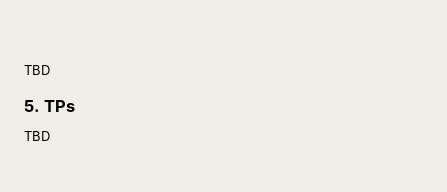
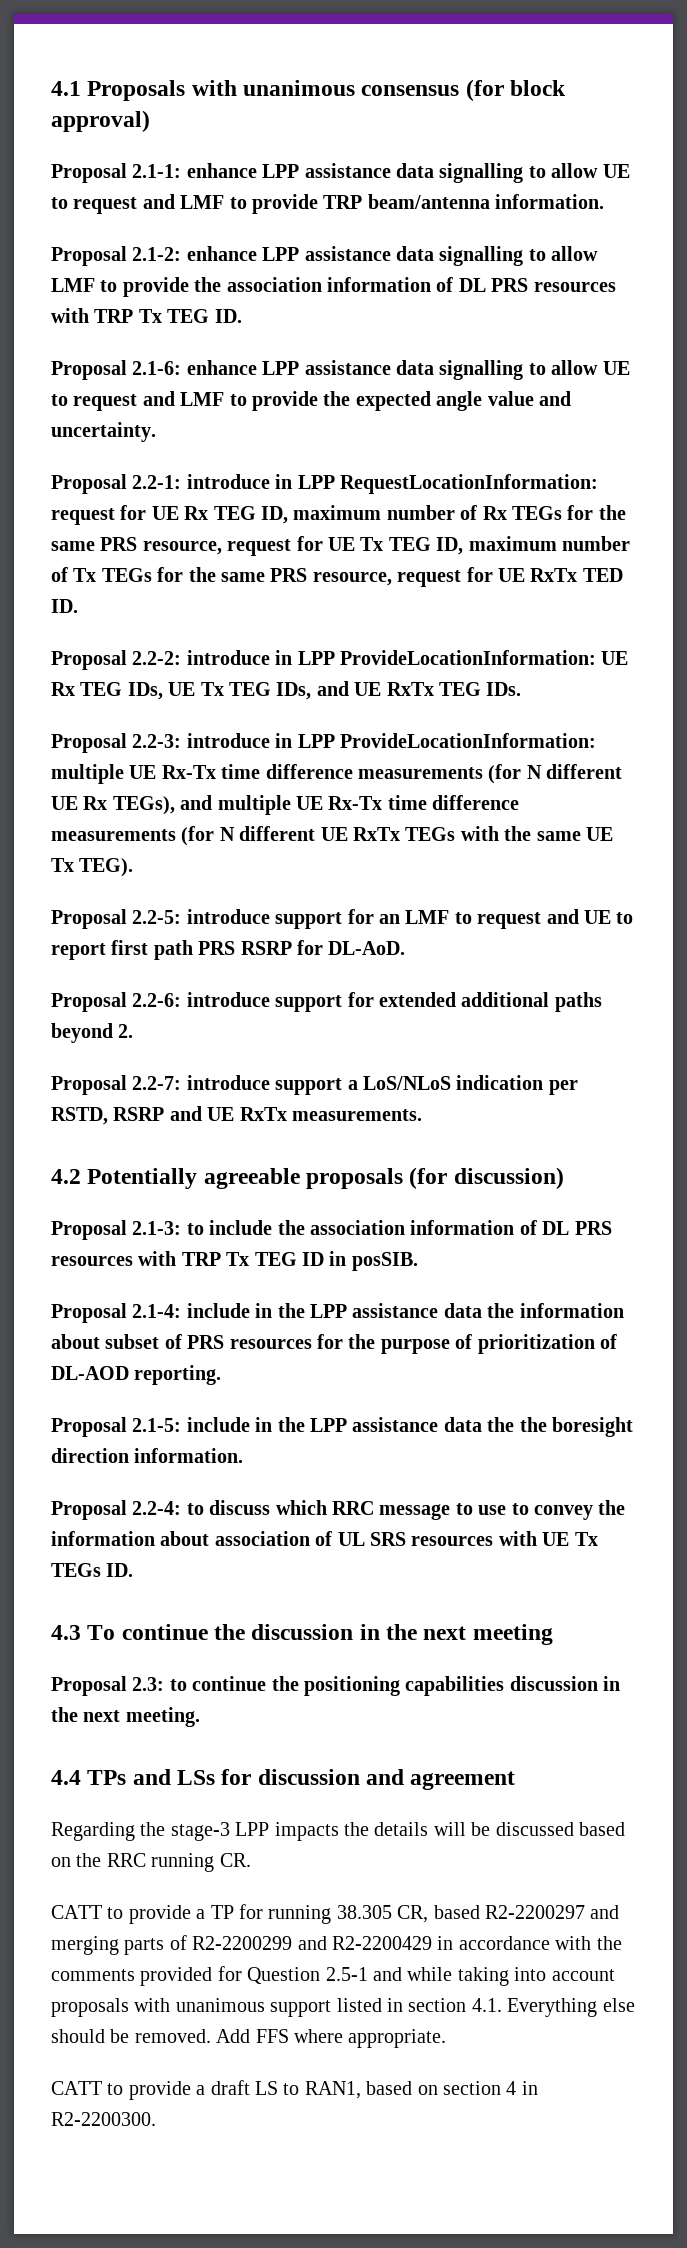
[24,65,50,75] [24,100,76,112] [24,131,50,141] TBD // 5. TPs // TBD -> [51,79,567,101] [51,110,150,132] [51,163,630,183] [51,194,605,214] [51,246,599,266] [51,277,616,297] [51,308,242,323] [51,360,630,380] [51,391,571,411] [51,422,156,442] [51,474,598,494] [51,505,626,525] [51,536,630,556] [51,567,623,587] [51,599,78,613] [51,650,629,670] [51,681,522,700] [51,733,596,753] [51,764,623,784] [51,795,520,815] [51,826,613,846] [51,858,134,877] [51,909,634,929] [51,940,406,960] [51,992,602,1012] [51,1023,134,1043] [51,1075,578,1095] [51,1106,422,1125] [51,1167,564,1189] [51,1220,612,1240] [51,1251,418,1271] [51,1303,624,1323] [51,1334,617,1354] [51,1365,222,1385] [51,1417,633,1437] [51,1448,244,1463] [51,1500,626,1520] [51,1531,598,1546] [51,1563,134,1577] [51,1624,553,1645] [51,1676,621,1696] [51,1707,200,1727] [51,1769,516,1790] [51,1822,625,1841] [51,1853,251,1872] [51,1904,620,1924] [51,1935,622,1955] [51,1966,615,1986] [51,1998,635,2017] [51,2029,447,2048] [51,2080,538,2100] [51,2112,156,2126] 4.1 Proposals with unanimous consensus (for block approval) // Proposal 2.1-1: enhance LPP assistance data signalling to allow UE to request and LMF to provide TRP beam/antenna information. // Proposal 2.1-2: enhance LPP assistance data signalling to allow LMF to provide the association information of DL PRS resources with TRP Tx TEG ID. // Proposal 2.1-6: enhance LPP assistance data signalling to allow UE to request and LMF to provide the expected angle value and uncertainty. // Proposal 2.2-1: introduce in LPP RequestLocationInformation: request for UE Rx TEG ID, maximum number of Rx TEGs for the same PRS resource, request for UE Tx TEG ID, maximum number of Tx TEGs for the same PRS resource, request for UE RxTx TED ID. // Proposal 2.2-2: introduce in LPP ProvideLocationInformation: UE Rx TEG IDs, UE Tx TEG IDs, and UE RxTx TEG IDs. // Proposal 2.2-3: introduce in LPP ProvideLocationInformation: multiple UE Rx-Tx time difference measurements (for N different UE Rx TEGs), and multiple UE Rx-Tx time difference measurements (for N different UE RxTx TEGs with the same UE Tx TEG). // Proposal 2.2-5: introduce support for an LMF to request and UE to report first path PRS RSRP for DL-AoD. // Proposal 2.2-6: introduce support for extended additional paths beyond 2. // Proposal 2.2-7: introduce support a LoS/NLoS indication per RSTD, RSRP and UE RxTx measurements. // 4.2 Potentially agreeable proposals (for discussion) // Proposal 2.1-3: to include the association information of DL PRS resources with TRP Tx TEG ID in posSIB. // Proposal 2.1-4: include in the LPP assistance data the information about subset of PRS resources for the purpose of prioritization of DL-AOD reporting. // Proposal 2.1-5: include in the LPP assistance data the the boresight direction information. // Proposal 2.2-4: to discuss which RRC message to use to convey the information about association of UL SRS resources with UE Tx TEGs ID. // 4.3 To continue the discussion in the next meeting // Proposal 2.3: to continue the positioning capabilities discussion in the next meeting. // 4.4 TPs and LSs for discussion and agreement // Regarding the stage-3 LPP impacts the details will be discussed based on the RRC running CR. // CATT to provide a TP for running 38.305 CR, based R2-2200297 and merging parts of R2-2200299 and R2-2200429 in accordance with the comments provided for Question 2.5-1 and while taking into account proposals with unanimous support listed in section 4.1. Everything else should be removed. Add FFS where appropriate. // CATT to provide a draft LS to RAN1, based on section 4 in R2-2200300.

